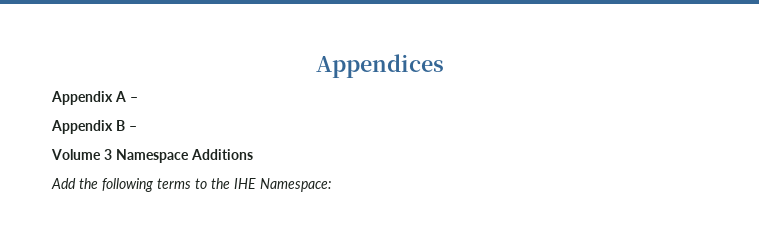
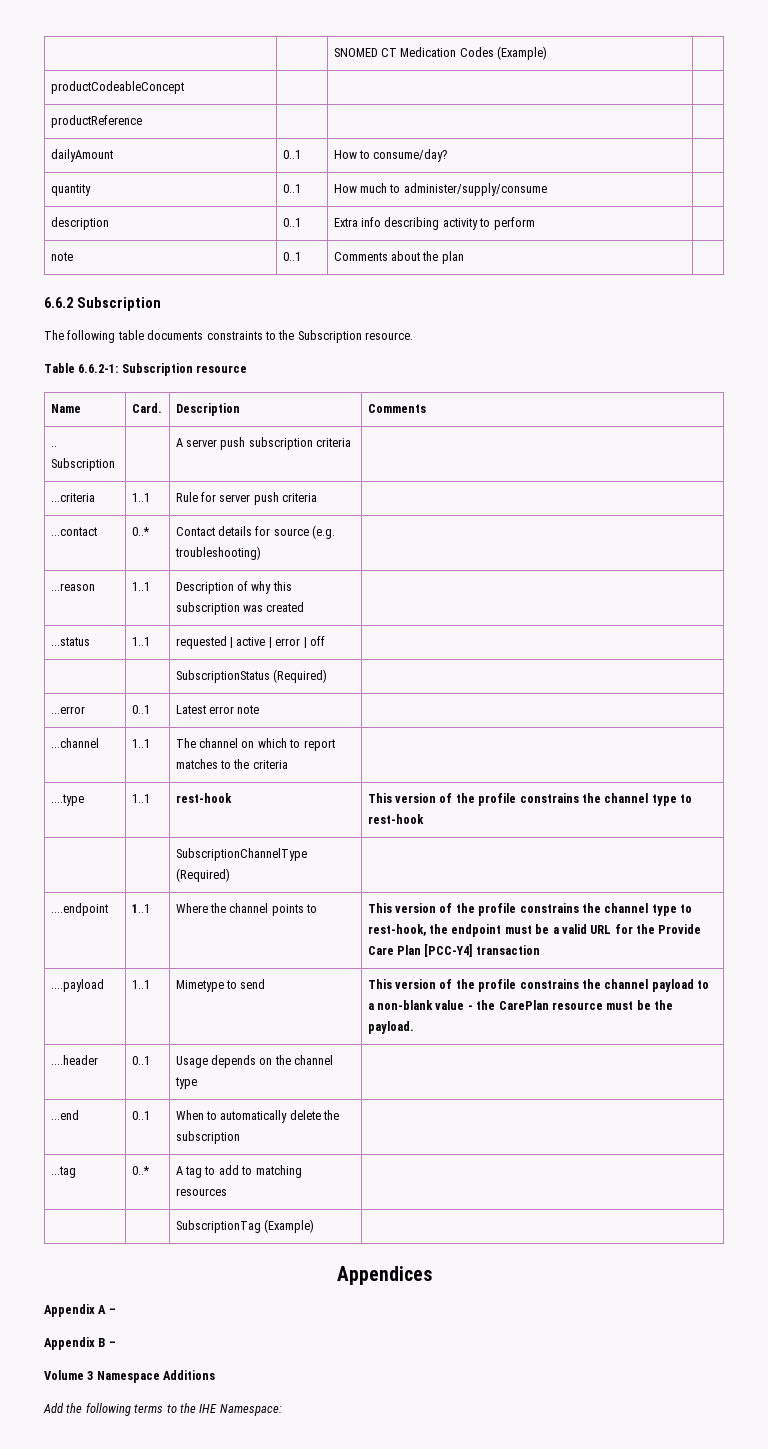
(315, 66) none -> [333,46,548,60] [50,81,184,94] [50,115,142,128] [50,149,113,162] [282,150,301,159] [333,149,448,162] [50,184,91,196] [282,184,301,193] [333,183,547,196] [50,217,109,230] [282,218,301,227] [333,217,535,230] [50,252,73,261] [282,252,301,261] [333,251,464,264] [44,297,161,311] [44,330,413,343] [44,363,248,376] [50,404,81,413] [131,403,162,413] [175,403,240,416] [367,404,426,413] [50,446,57,447] [50,458,115,471] [175,437,352,450] [50,493,95,502] [131,493,150,502] [175,492,318,505] [50,527,97,536] [131,527,150,536] [175,525,336,539] [174,546,261,560] [50,583,95,591] [131,582,150,591] [175,581,292,594] [175,602,305,615] [50,637,90,646] [131,637,150,646] [175,636,325,649] [175,669,328,683] [50,706,85,714] [131,705,150,714] [175,705,260,714] [50,738,99,748] [131,739,150,748] [175,738,335,751] [175,759,288,769] [50,794,84,806] [131,794,150,803] [175,793,232,803] [367,793,693,806] [367,814,424,824] [175,848,307,861] [175,868,230,882] [50,903,108,916] [131,904,150,913] [175,903,318,916] [367,903,693,916] [367,924,702,937] [367,944,540,957] [50,979,104,992] [131,980,150,989] [175,979,266,992] [367,979,710,992] [367,1000,674,1010] [367,1021,414,1034] [50,1055,98,1065] [131,1056,150,1065] [175,1055,334,1068] [174,1077,197,1089] [50,1110,79,1120] [131,1111,150,1120] [175,1110,340,1123] [175,1131,240,1144] [50,1166,76,1178] [131,1166,150,1175] [175,1165,302,1178] [175,1188,227,1196] [175,1219,315,1233] | | SNOMED CT Medication Codes (Example) | // productCodeableConcept | | | // productReference | | | // dailyAmount | 0..1 | How to consume/day? | // quantity | 0..1 | How much to administer/supply/consume | // description | 0..1 | Extra info describing activity to perform | // note | 0..1 | Comments about the plan | // 6.6.2 Subscription // The following table documents constraints to the Subscription resource. // Table 6.6.2-1: Subscription resource // Name | Card. | Description | Comments // .. Subscription | | A server push subscription criteria | // ...criteria | 1..1 | Rule for server push criteria | // ...contact | 0..* | Contact details for source (e.g. troubleshooting) | // ...reason | 1..1 | Description of why this subscription was created | // ...status | 1..1 | requested | active | error | off | // | | SubscriptionStatus (Required) | // ...error | 0..1 | Latest error note | // ...channel | 1..1 | The channel on which to report matches to the criteria | // ....type | 1..1 | rest-hook | This version of the profile constrains the channel type to rest-hook // | | SubscriptionChannelType (Required) | // ....endpoint | 1..1 | Where the channel points to | This version of the profile constrains the channel type to rest-hook, the endpoint must be a valid URL for the Provide Care Plan [PCC-Y4] transaction // ....payload | 1..1 | Mimetype to send | This version of the profile constrains the channel payload to a non-blank value - the CarePlan resource must be the payload. // ....header | 0..1 | Usage depends on the channel type | // ...end | 0..1 | When to automatically delete the subscription | // ...tag | 0..* | A tag to add to matching resources | // | | SubscriptionTag (Example) | //

